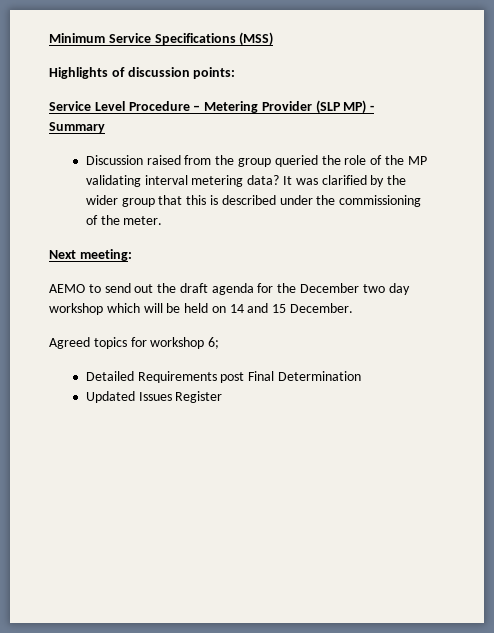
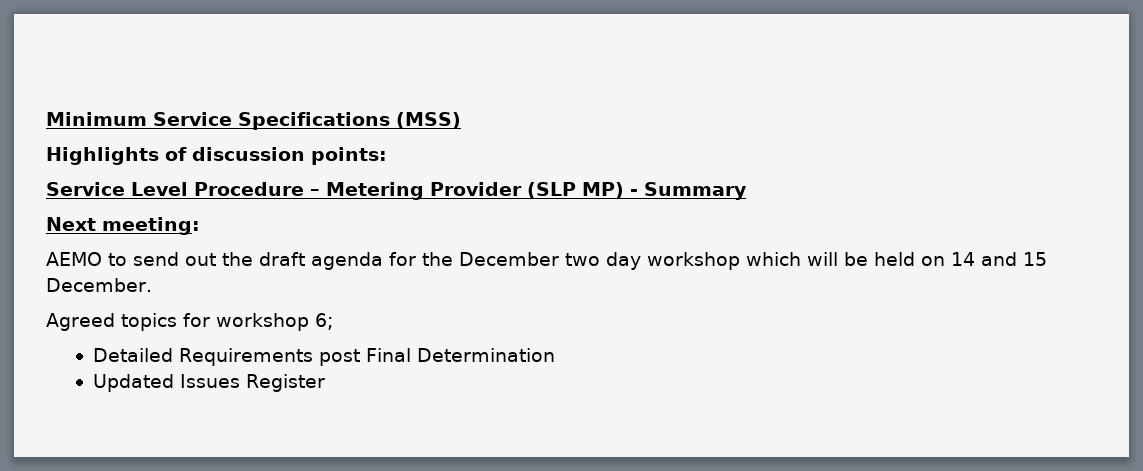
[85,155,427,167] [85,175,407,187] [85,195,422,207] [85,215,163,225] // Discussion raised from the group queried the role of the MP validating interval metering data? It was clarified by the wider group that this is described under the commissioning of the meter. -> (747, 191) none

